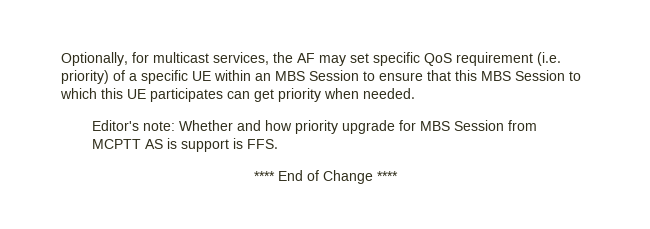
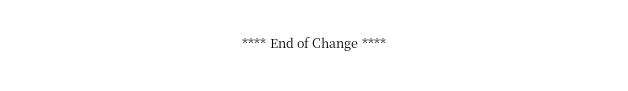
[61,52,561,66] [61,70,581,84] [60,88,415,102] [91,120,537,134] [91,138,278,152] Optionally, for multicast services, the AF may set specific QoS requirement (i.e. priority) of a specific UE within an MBS Session to ensure that this MBS Session to which this UE participates can get priority when needed. // Editor's note: Whether and how priority upgrade for MBS Session from MCPTT AS is support is FFS. // -> (242, 42) none

